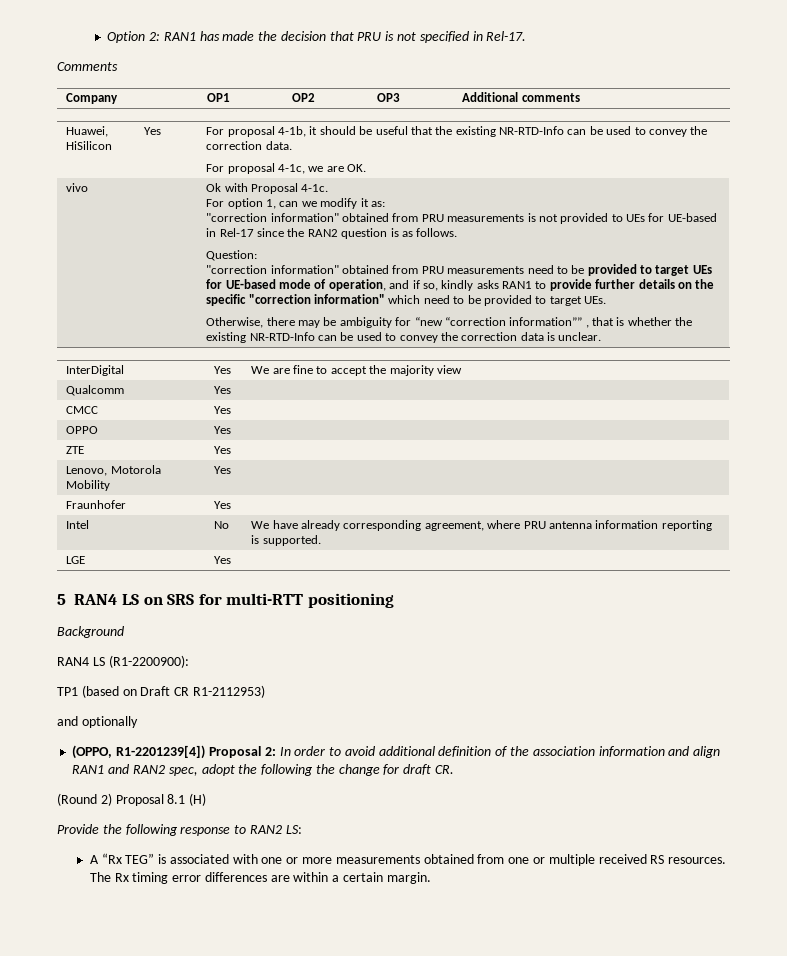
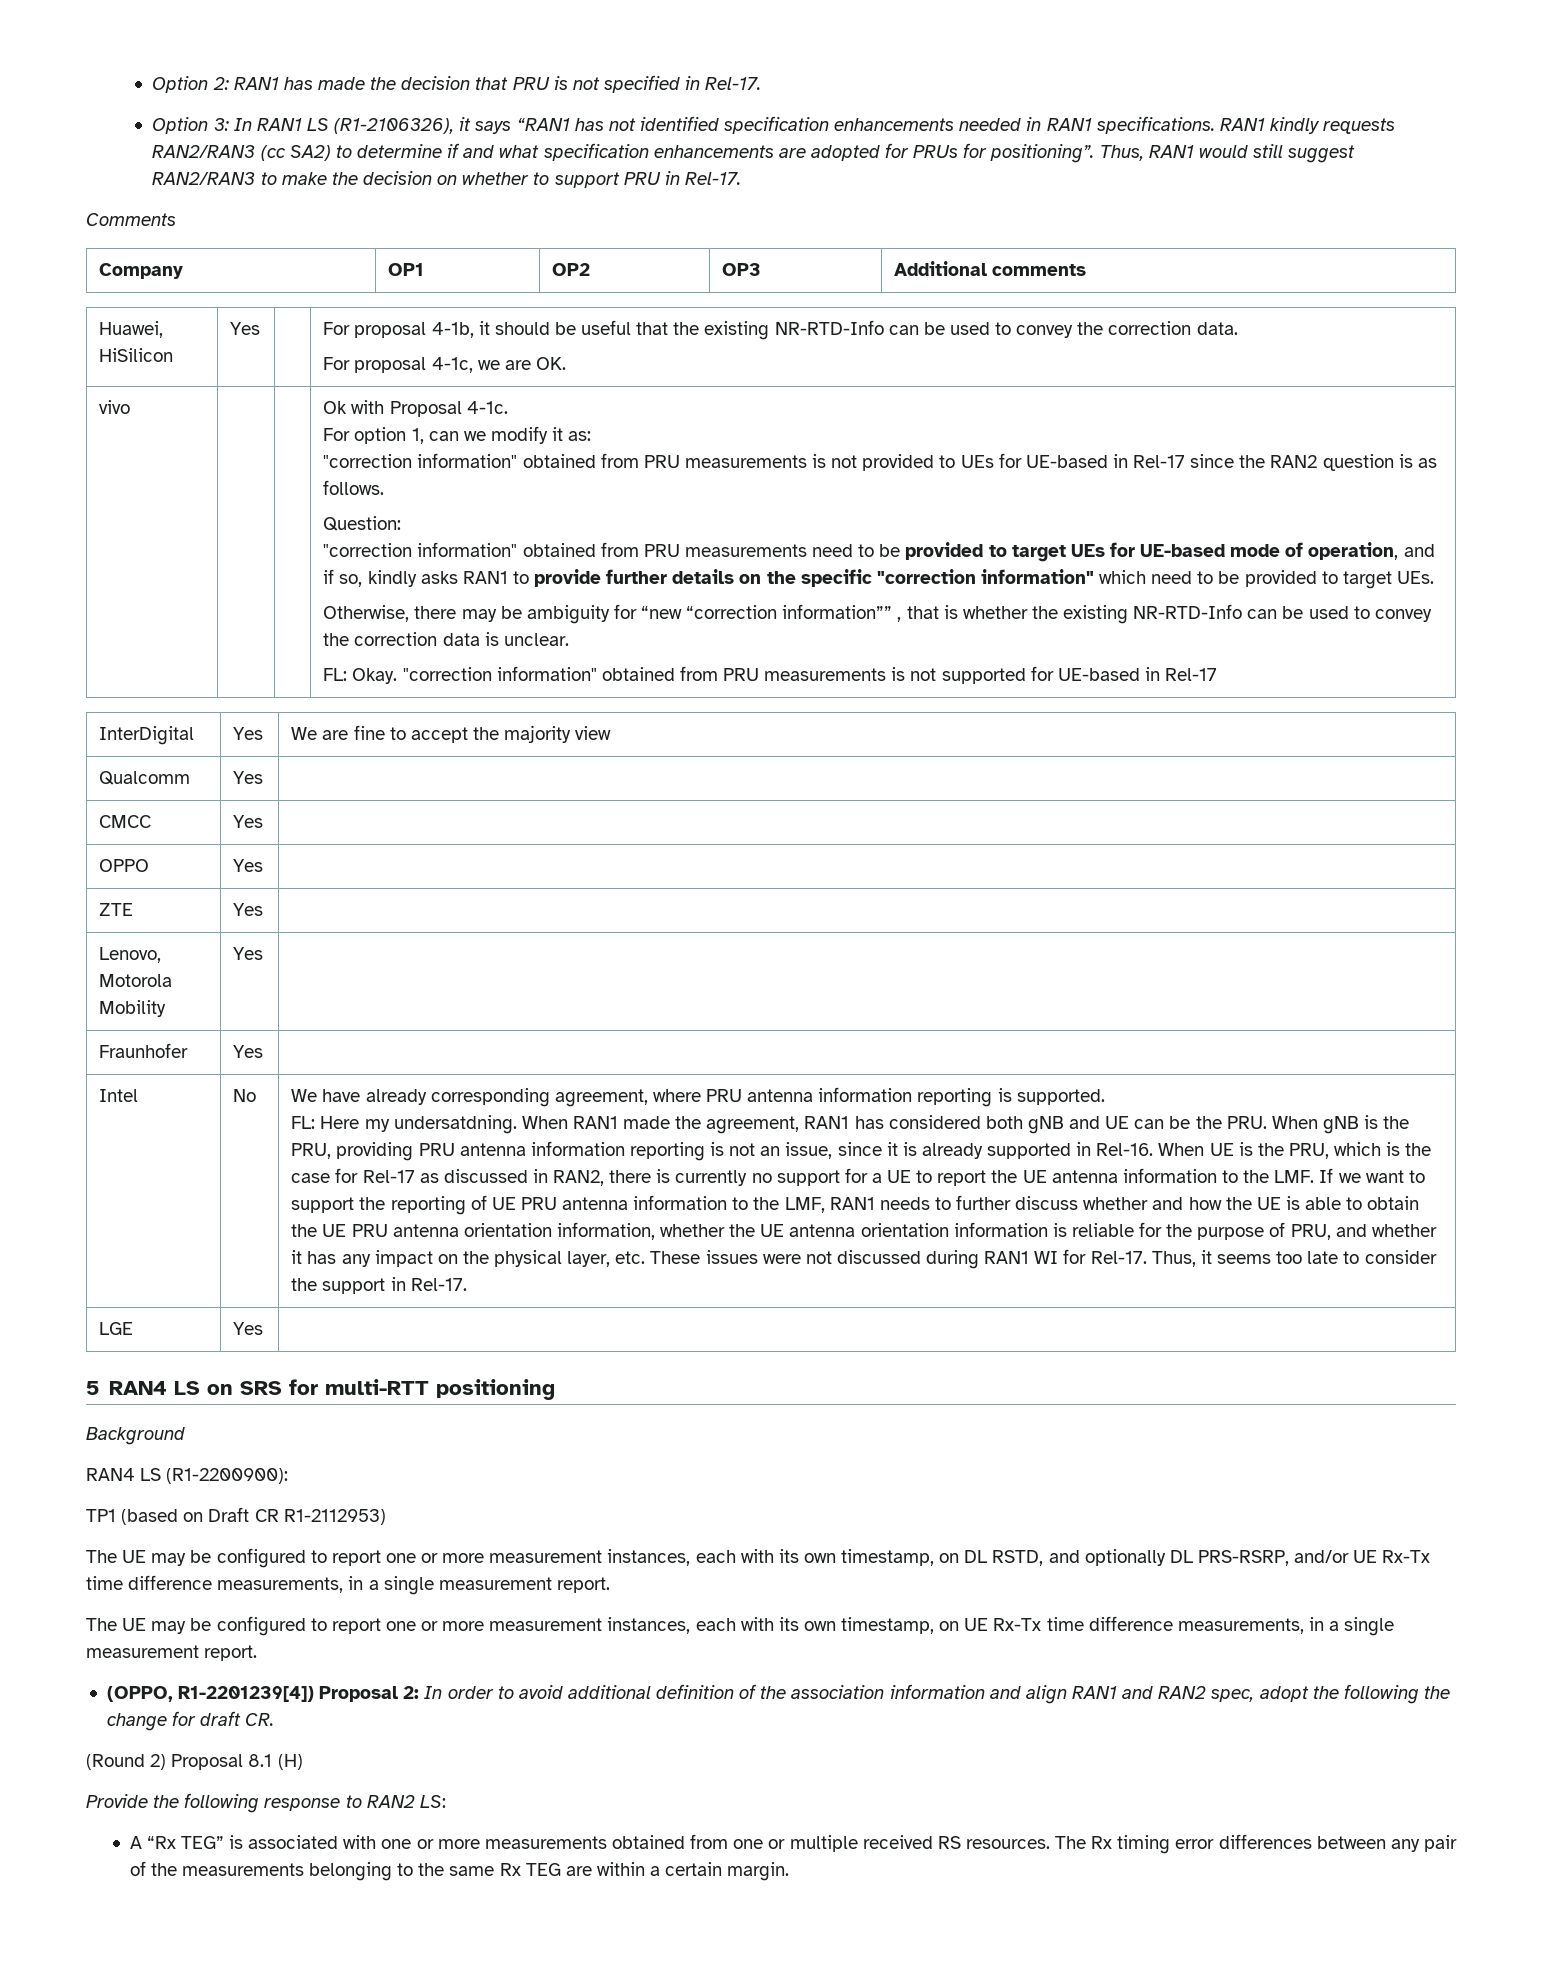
(527, 36) none -> [152,116,1396,134] [152,143,1356,163] [152,171,741,188] // Option 3: In RAN1 LS (R1-2106326), it says “RAN1 has not identified specification enhancements needed in RAN1 specifications. RAN1 kindly requests RAN2/RAN3 (cc SA2) to determine if and what specification enhancements are adopted for PRUs for positioning”. Thus, RAN1 would still suggest RAN2/RAN3 to make the decision on whether to support PRU in Rel-17.
(602, 336) none -> [323,666,1218,684] // FL: Okay. "correction information" obtained from PRU measurements is not supported for UE-based in Rel-17
(321, 540) none -> [291,1115,1410,1134] [291,1141,1432,1161] [291,1168,1425,1186] [291,1195,1420,1215] [291,1222,1437,1240] [291,1249,1437,1269] [291,1277,467,1294] // FL: Here my undersatdning. When RAN1 made the agreement, RAN1 has considered both gNB and UE can be the PRU. When gNB is the PRU, providing PRU antenna information reporting is not an issue, since it is already supported in Rel-16. When UE is the PRU, which is the case for Rel-17 as discussed in RAN2, there is currently no support for a UE to report the UE antenna information to the LMF. If we want to support the reporting of UE PRU antenna information to the LMF, RAN1 needs to further discuss whether and how the UE is able to obtain the UE PRU antenna orientation information, whether the UE antenna orientation information is reliable for the purpose of PRU, and whether it has any impact on the physical layer, etc. These issues were not discussed during RAN1 WI for Rel-17. Thus, it seems too late to consider the support in Rel-17.
[57,716,138,728] and optionally -> [86,1548,1431,1568] [86,1575,610,1595] [86,1616,1395,1636] [86,1645,258,1661] The UE may be configured to report one or more measurement instances, each with its own timestamp, on DL RSTD, and optionally DL PRS-RSRP, and/or UE Rx-Tx time difference measurements, in a single measurement report. // The UE may be configured to report one or more measurement instances, each with its own timestamp, on UE Rx-Tx time difference measurements, in a single measurement report.
(267, 877) none -> [1316,1835,1457,1852] [129,1861,561,1881] between any pair of the measurements belonging to the same Rx TEG

